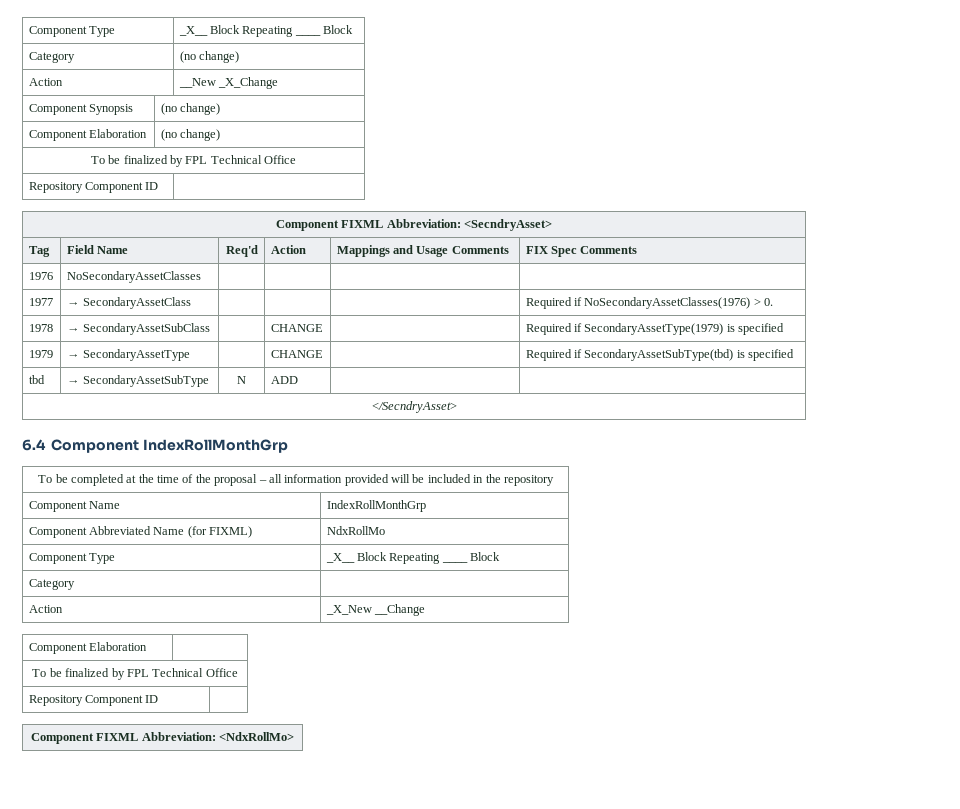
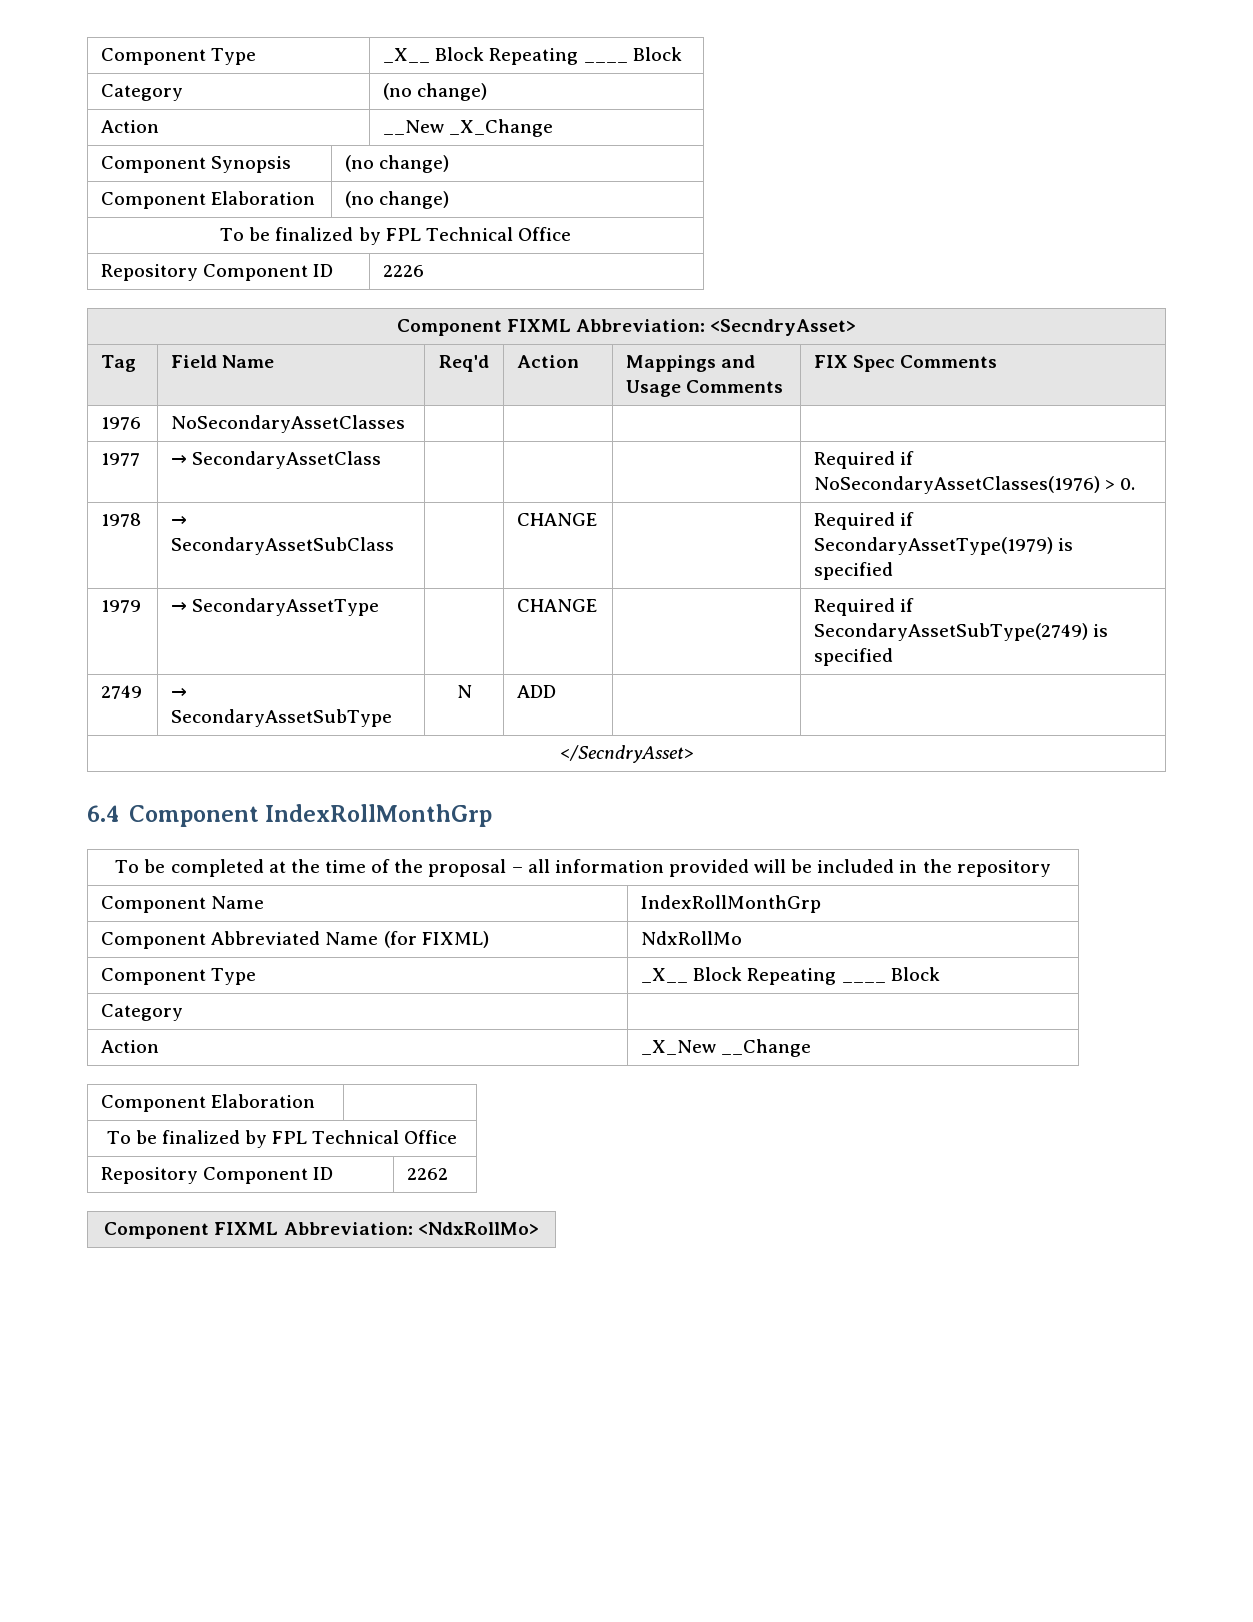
(159, 186) none -> [383,265,425,277] 2226
[584,349,795,361] [28,375,45,384] SecondaryAssetSubType(tbd) is specified // tbd -> [814,623,1109,641] [814,648,894,666] [101,685,143,699] SecondaryAssetSubType(2749) is specified // 2749
(159, 699) none -> [407,1168,449,1180] 2262

